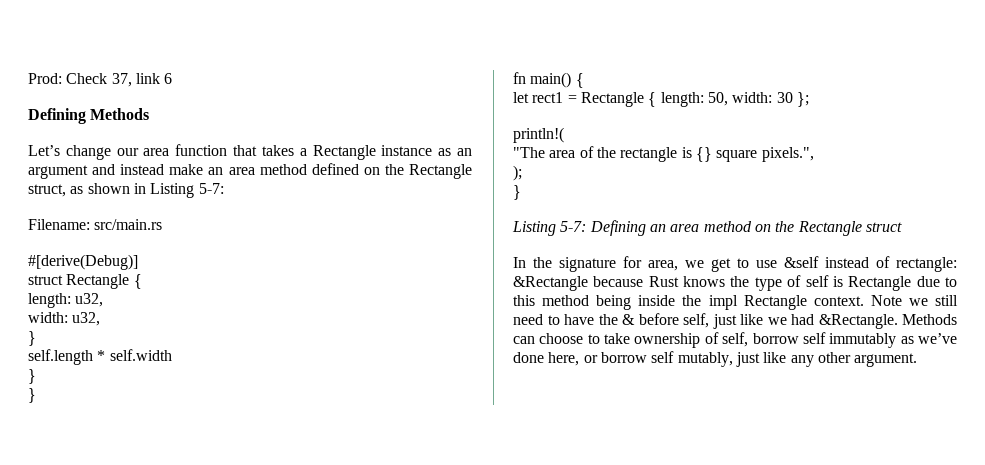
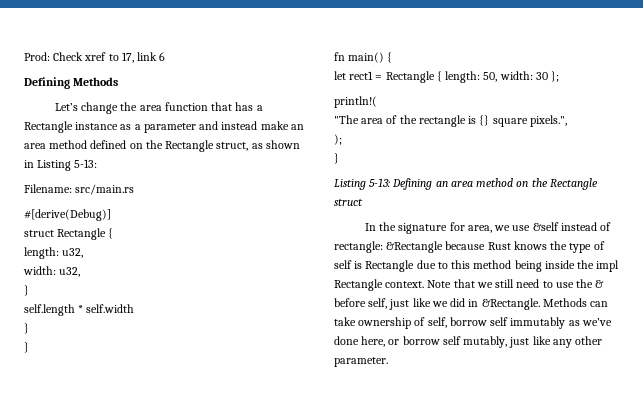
[111,73,132,87] 37, -> [84,52,134,63] xref to 17,
[116,148,139,156] our -> [120,102,138,111] the
[261,145,294,156] takes -> [235,102,254,111] has
[456,148,472,156] [28,165,88,179] an argument -> [134,123,196,133] a parameter
[198,183,224,194] 5-7: -> [74,159,98,168] 5-13:
[560,221,587,232] 5-7: -> [369,178,391,187] 5-13:
[711,258,749,272] get to -> (511, 228) none
(902, 300) none -> [453,279,475,288] that
[564,314,594,325] have -> [555,282,574,288] use
[791,314,814,325] had -> [450,298,479,307] did in
[539,333,600,344] choose to -> (609, 304) none
[854,353,918,367] argument. -> [334,357,388,367] parameter.

